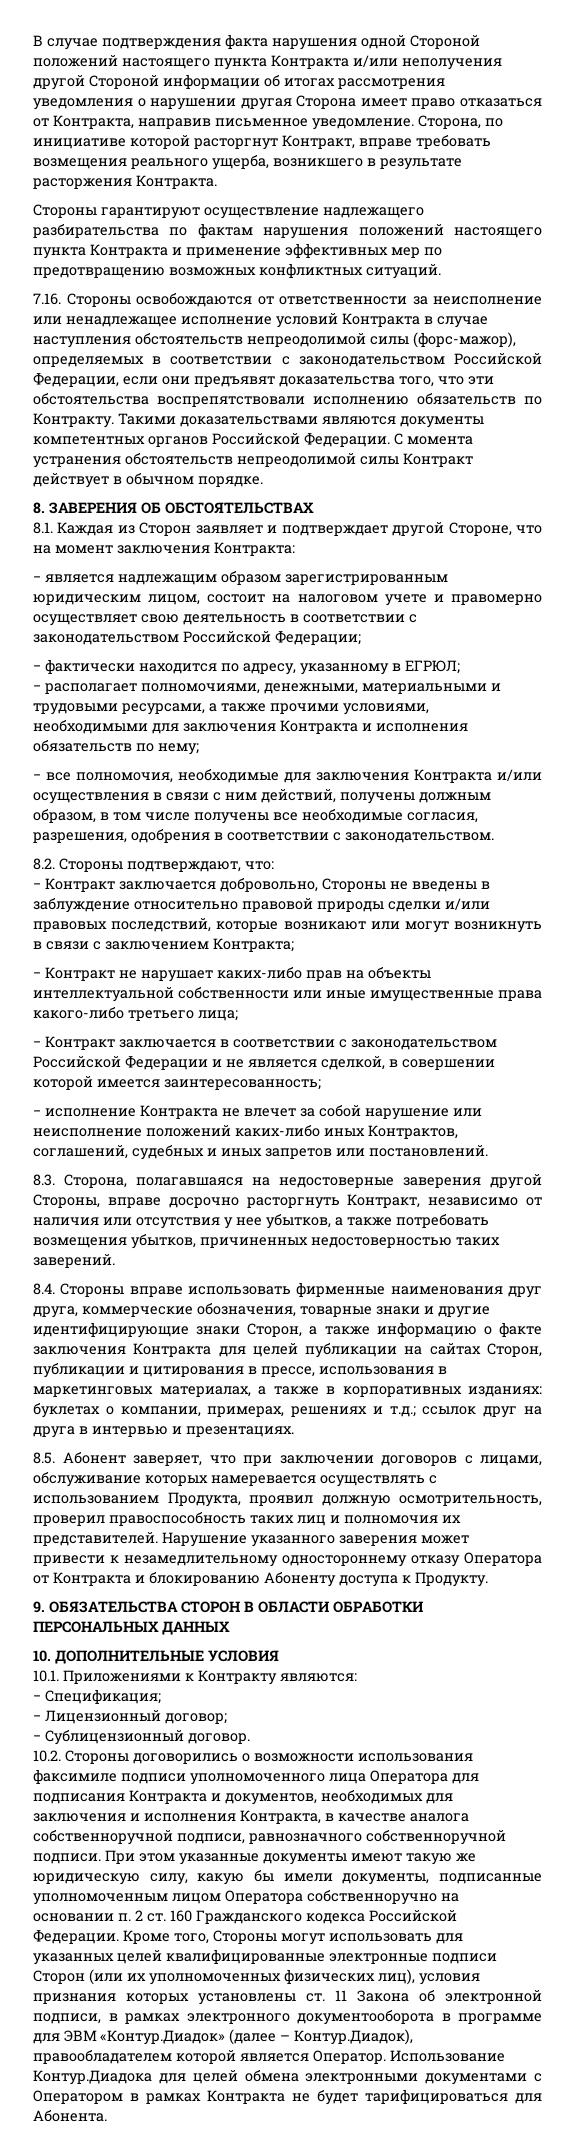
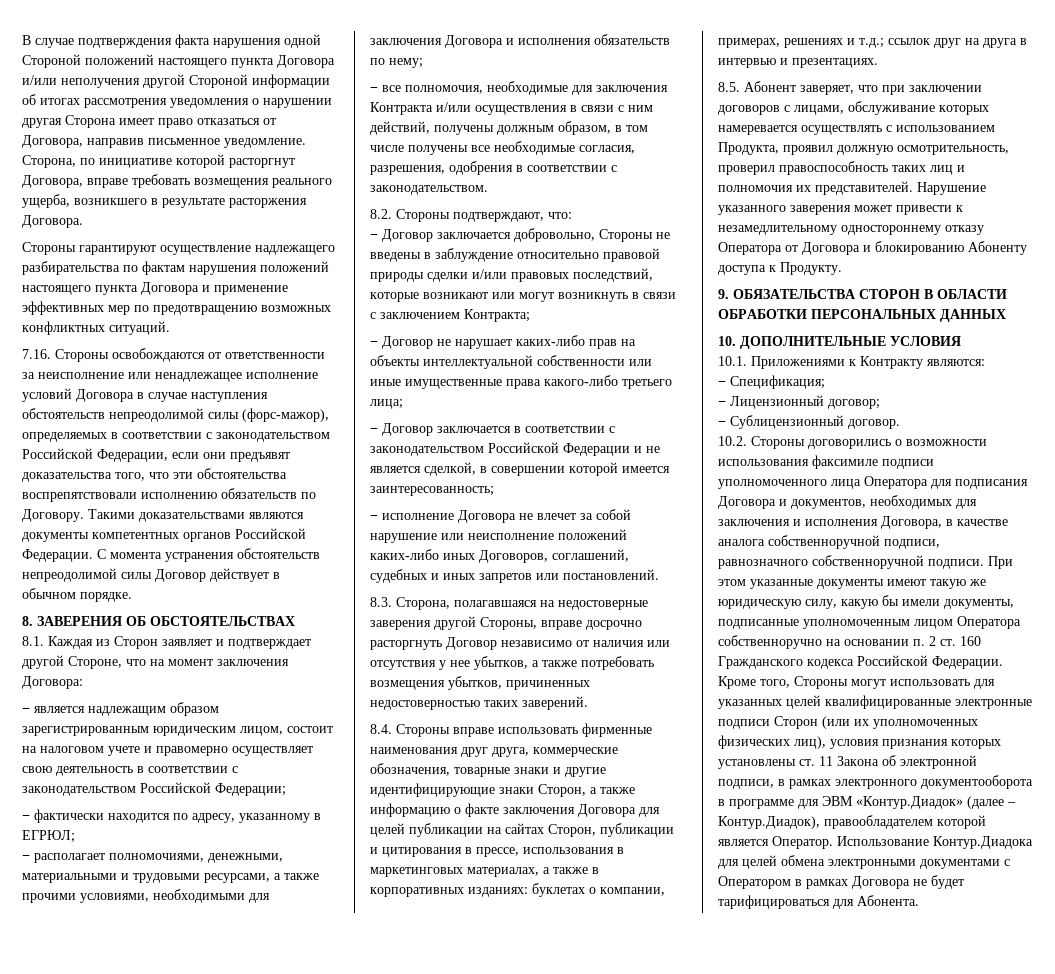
[271,55,349,69] Контракта -> [277,55,335,68] Договора
[53,115,134,129] Контракта, -> [22,135,83,148] Договора,
[282,135,355,149] Контракт, -> [22,175,83,188] Договора,
[136,175,217,189] Контракта. -> [22,215,83,228] Договора.
[90,244,168,258] Контракта -> [141,282,199,295] Договора
[342,313,420,327] Контракта -> [76,389,134,402] Договора
[33,413,114,428] Контракту. -> [22,509,84,522] Договору.
[403,453,473,467] Контракт -> [155,569,206,582] Договор
[214,542,295,556] Контракта: -> [22,676,83,689] Договора:
[280,720,358,734] Контракта -> [445,35,503,48] Договора
[45,878,115,892] Контракт -> [382,229,433,242] Договор
[45,967,115,981] Контракт -> [382,336,433,349] Договор
[45,1036,115,1050] Контракт -> [382,423,433,436] Договор
[140,1105,218,1119] Контракта -> [458,510,516,523] Договора
[368,1125,458,1139] Контрактов, -> [479,550,548,563] Договоров,
[347,1194,421,1208] Контракт, -> [446,637,497,650] Договор
[133,1343,212,1357] Контракта -> [578,804,636,817] Договора
[53,1572,131,1586] Контракта -> [802,242,860,255] Договора
[129,1790,207,1804] Контракта -> [718,496,776,509] Договора
[240,1810,321,1824] Контракта, -> [881,516,942,529] Договора,
[207,2090,285,2104] Контракта -> [852,876,910,889] Договора

